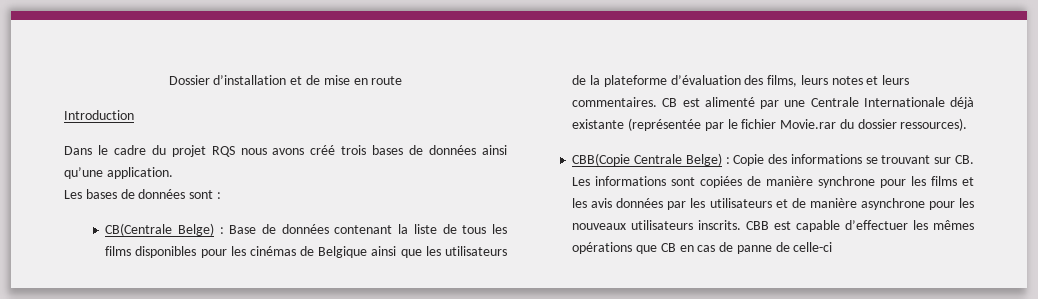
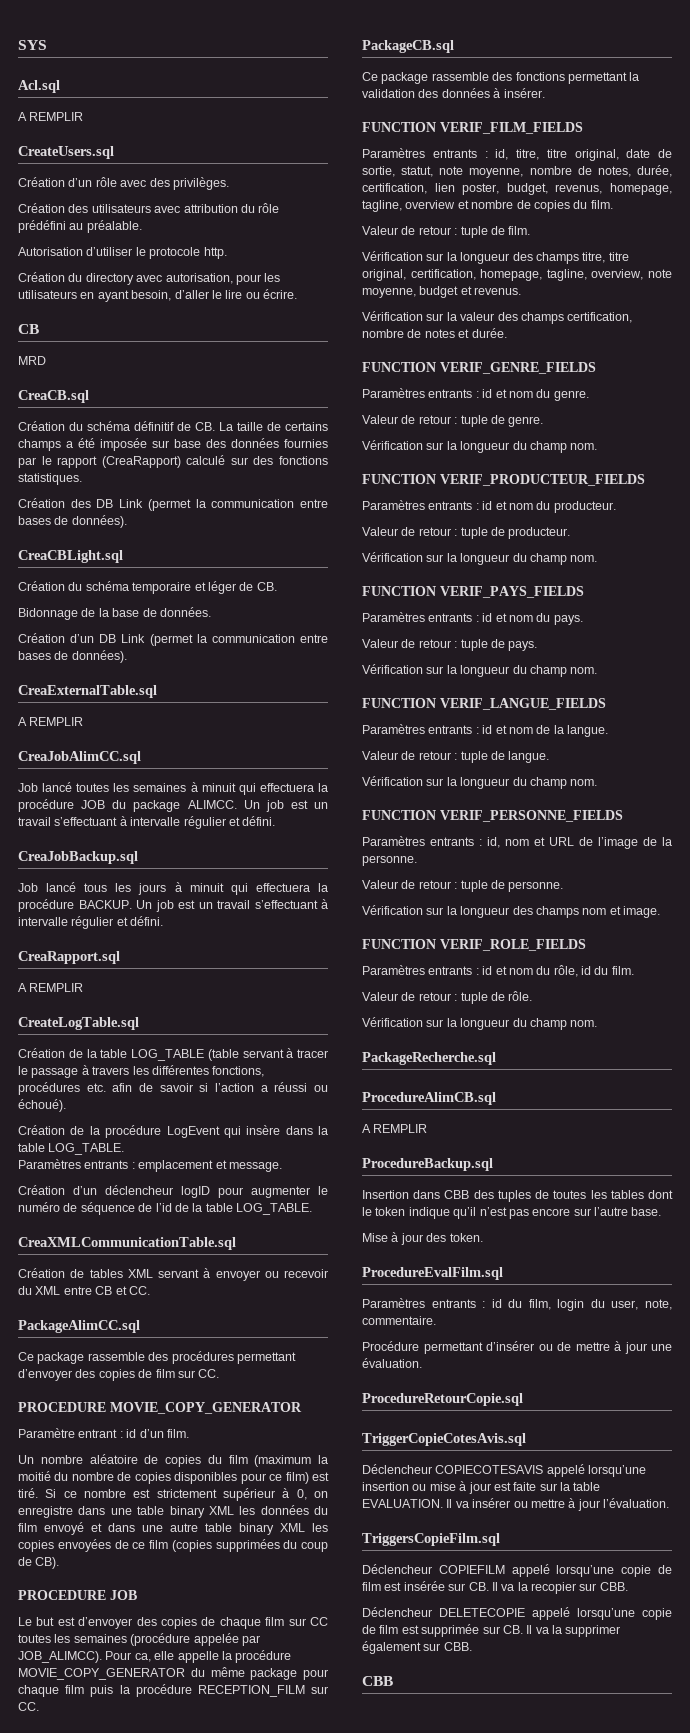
[168,75,403,85] [64,110,134,120] [64,145,507,157] [64,167,173,179] [64,189,221,199] [105,223,507,236] [105,246,507,258] [572,75,910,87] [572,97,974,109] [572,118,968,131] [572,153,974,166] [572,176,974,188] [572,198,974,210] [572,220,974,232] [572,242,833,254] Dossier d’installation et de mise en route // Introduction // Dans le cadre du projet RQS nous avons créé trois bases de données ainsi qu’une application. // Les bases de données sont : // CB(Centrale Belge) : Base de données contenant la liste de tous les films disponibles pour les cinémas de Belgique ainsi que les utilisateurs de la plateforme d’évaluation des films, leurs notes et leurs commentaires. CB est alimenté par une Centrale Internationale déjà existante (représentée par le fichier Movie.rar du dossier ressources). // CBB(Copie Centrale Belge) : Copie des informations se trouvant sur CB. Les informations sont copiées de manière synchrone pour les films et les avis données par les utilisateurs et de manière asynchrone pour les nouveaux utilisateurs inscrits. CBB est capable d’effectuer les mêmes opérations que CB en cas de panne de celle-ci -> [18,40,47,50] [18,80,60,93] [18,112,84,121] [18,146,114,159] [18,177,229,190] [18,203,280,213] [18,220,142,233] [18,247,227,259] [18,272,281,285] [18,289,297,302] [18,324,39,334] [18,356,46,365] [18,390,89,403] [18,421,328,431] [18,438,328,451] [18,455,329,468] [18,473,82,485] [18,498,329,511] [18,515,127,528] [18,550,123,563] [18,581,277,594] [18,607,211,620] [18,633,328,646] [18,650,127,663] [18,685,157,698] [18,717,84,726] [18,751,141,764] [18,782,328,795] [18,799,328,812] [18,816,276,829] [18,851,138,864] [18,882,328,895] [18,899,328,912] [18,916,164,929] [18,951,120,964] [18,983,84,992] [18,1017,139,1030] [18,1048,328,1061] [18,1065,265,1078] [18,1082,328,1095] [18,1099,66,1112] [18,1125,328,1138] [18,1143,125,1155] [18,1159,282,1172] [18,1185,328,1198] [18,1202,312,1215] [18,1237,236,1250] [18,1268,328,1281] [18,1286,150,1295] [18,1320,140,1333] [18,1351,296,1364] [18,1369,220,1381] [18,1402,302,1414] [18,1428,189,1438] [18,1454,328,1467] [18,1471,330,1484] [18,1488,328,1501] [18,1505,328,1518] [18,1522,328,1535] [18,1539,328,1552] [18,1557,60,1569] [18,1590,137,1600] [18,1617,328,1629] [18,1633,260,1646] [18,1650,292,1663] [18,1667,328,1680] [18,1684,329,1697] [18,1702,39,1711] [362,40,454,53] [362,72,640,84] [362,88,545,98] [362,122,583,134] [362,148,672,161] [362,165,672,178] [362,183,672,195] [362,200,613,212] [362,226,531,238] [362,251,629,264] [362,269,672,281] [362,286,522,298] [362,311,633,324] [362,328,507,338] [362,362,596,374] [362,388,589,401] [362,415,544,427] [362,440,598,453] [362,474,645,486] [362,500,616,513] [362,527,571,539] [362,552,598,565] [362,586,584,598] [362,612,583,625] [362,639,538,651] [362,664,598,677] [362,698,606,710] [362,724,608,737] [362,751,550,763] [362,776,598,789] [362,810,623,822] [362,836,672,849] [362,855,417,866] [362,880,564,892] [362,905,660,918] [362,939,586,951] [362,965,634,977] [362,991,533,1004] [362,1017,598,1030] [362,1052,496,1065] [362,1092,496,1105] [362,1124,428,1133] [362,1158,493,1171] [362,1190,673,1202] [362,1207,662,1219] [362,1232,483,1245] [362,1267,503,1280] [362,1298,672,1311] [362,1316,436,1325] [362,1341,672,1354] [362,1358,422,1368] [362,1393,523,1406] [362,1433,526,1446] [362,1464,647,1477] [362,1481,601,1494] [362,1498,669,1511] [362,1533,500,1546] [362,1564,672,1577] [362,1581,628,1594] [362,1607,672,1620] [362,1624,621,1637] [362,1641,472,1654] [362,1676,393,1686] SYS // Acl.sql // A REMPLIR // CreateUsers.sql // Création d’un rôle avec des privilèges. // Création des utilisateurs avec attribution du rôle prédéfini au préalable. // Autorisation d’utiliser le protocole http. // Création du directory avec autorisation, pour les utilisateurs en ayant besoin, d’aller le lire ou écrire. // CB // MRD // CreaCB.sql // Création du schéma définitif de CB. La taille de certains champs a été imposée sur base des données fournies par le rapport (CreaRapport) calculé sur des fonctions statistiques. // Création des DB Link (permet la communication entre bases de données). // CreaCBLight.sql // Création du schéma temporaire et léger de CB. // Bidonnage de la base de données. // Création d’un DB Link (permet la communication entre bases de données). // CreaExternalTable.sql // A REMPLIR // CreaJobAlimCC.sql // Job lancé toutes les semaines à minuit qui effectuera la procédure JOB du package ALIMCC. Un job est un travail s’effectuant à intervalle régulier et défini. // CreaJobBackup.sql // Job lancé tous les jours à minuit qui effectuera la procédure BACKUP. Un job est un travail s’effectuant à intervalle régulier et défini. // CreaRapport.sql // A REMPLIR // CreateLogTable.sql // Création de la table LOG_TABLE (table servant à tracer le passage à travers les différentes fonctions, procédures etc. afin de savoir si l’action a réussi ou échoué). // Création de la procédure LogEvent qui insère dans la table LOG_TABLE. // Paramètres entrants : emplacement et message. // Création d’un déclencheur logID pour augmenter le numéro de séquence de l’id de la table LOG_TABLE. // CreaXMLCommunicationTable.sql // Création de tables XML servant à envoyer ou recevoir du XML entre CB et CC. // PackageAlimCC.sql // Ce package rassemble des procédures permettant d’envoyer des copies de film sur CC. // PROCEDURE MOVIE_COPY_GENERATOR // Paramètre entrant : id d’un film. // Un nombre aléatoire de copies du film (maximum la moitié du nombre de copies disponibles pour ce film) est tiré. Si ce nombre est strictement supérieur à 0, on enregistre dans une table binary XML les données du film envoyé et dans une autre table binary XML les copies envoyées de ce film (copies supprimées du coup de CB). // PROCEDURE JOB // Le but est d’envoyer des copies de chaque film sur CC toutes les semaines (procédure appelée par JOB_ALIMCC). Pour ca, elle appelle la procédure MOVIE_COPY_GENERATOR du même package pour chaque film puis la procédure RECEPTION_FILM sur CC. // PackageCB.sql // Ce package rassemble des fonctions permettant la validation des données à insérer. // FUNCTION VERIF_FILM_FIELDS // Paramètres entrants : id, titre, titre original, date de sortie, statut, note moyenne, nombre de notes, durée, certification, lien poster, budget, revenus, homepage, tagline, overview et nombre de copies du film. // Valeur de retour : tuple de film. // Vérification sur la longueur des champs titre, titre original, certification, homepage, tagline, overview, note moyenne, budget et revenus. // Vérification sur la valeur des champs certification, nombre de notes et durée. // FUNCTION VERIF_GENRE_FIELDS // Paramètres entrants : id et nom du genre. // Valeur de retour : tuple de genre. // Vérification sur la longueur du champ nom. // FUNCTION VERIF_PRODUCTEUR_FIELDS // Paramètres entrants : id et nom du producteur. // Valeur de retour : tuple de producteur. // Vérification sur la longueur du champ nom. // FUNCTION VERIF_PAYS_FIELDS // Paramètres entrants : id et nom du pays. // Valeur de retour : tuple de pays. // Vérification sur la longueur du champ nom. // FUNCTION VERIF_LANGUE_FIELDS // Paramètres entrants : id et nom de la langue. // Valeur de retour : tuple de langue. // Vérification sur la longueur du champ nom. // FUNCTION VERIF_PERSONNE_FIELDS // Paramètres entrants : id, nom et URL de l’image de la personne. // Valeur de retour : tuple de personne. // Vérification sur la longueur des champs nom et image. // FUNCTION VERIF_ROLE_FIELDS // Paramètres entrants : id et nom du rôle, id du film. // Valeur de retour : tuple de rôle. // Vérification sur la longueur du champ nom. // PackageRecherche.sql // ProcedureAlimCB.sql // A REMPLIR // ProcedureBackup.sql // Insertion dans CBB des tuples de toutes les tables dont le token indique qu’il n’est pas encore sur l’autre base. // Mise à jour des token. // ProcedureEvalFilm.sql // Paramètres entrants : id du film, login du user, note, commentaire. // Procédure permettant d’insérer ou de mettre à jour une évaluation. // ProcedureRetourCopie.sql // TriggerCopieCotesAvis.sql // Déclencheur COPIECOTESAVIS appelé lorsqu’une insertion ou mise à jour est faite sur la table EVALUATION. Il va insérer ou mettre à jour l’évaluation. // TriggersCopieFilm.sql // Déclencheur COPIEFILM appelé lorsqu’une copie de film est insérée sur CB. Il va la recopier sur CBB. // Déclencheur DELETECOPIE appelé lorsqu’une copie de film est supprimée sur CB. Il va la supprimer également sur CBB. // CBB

